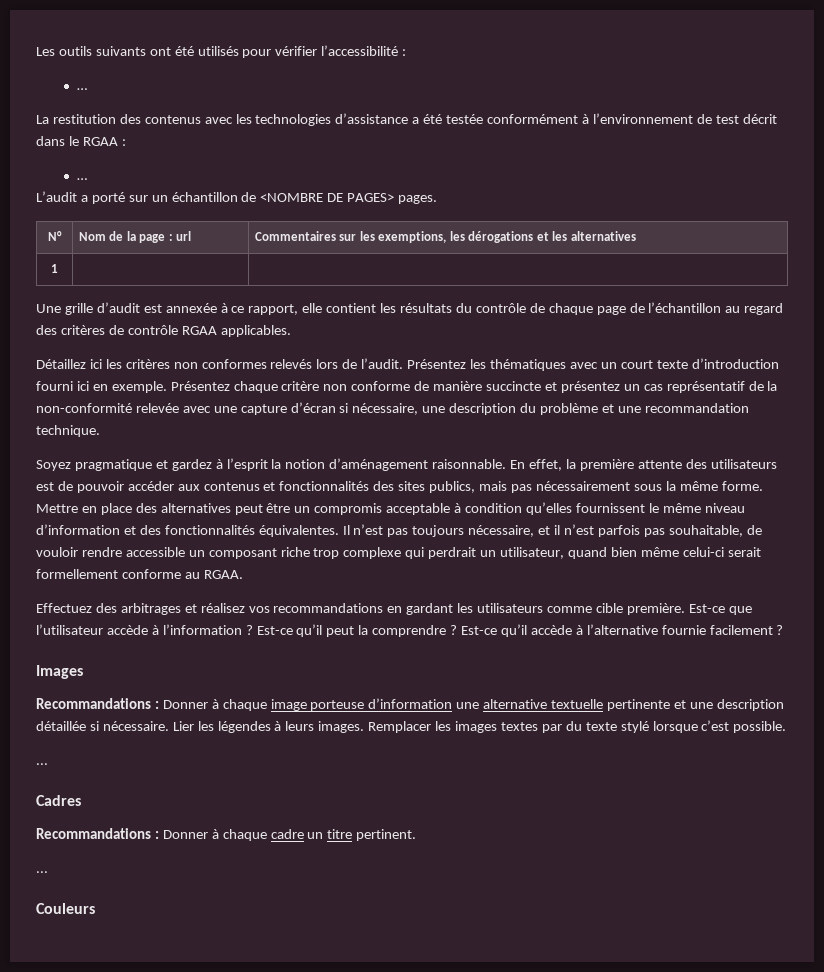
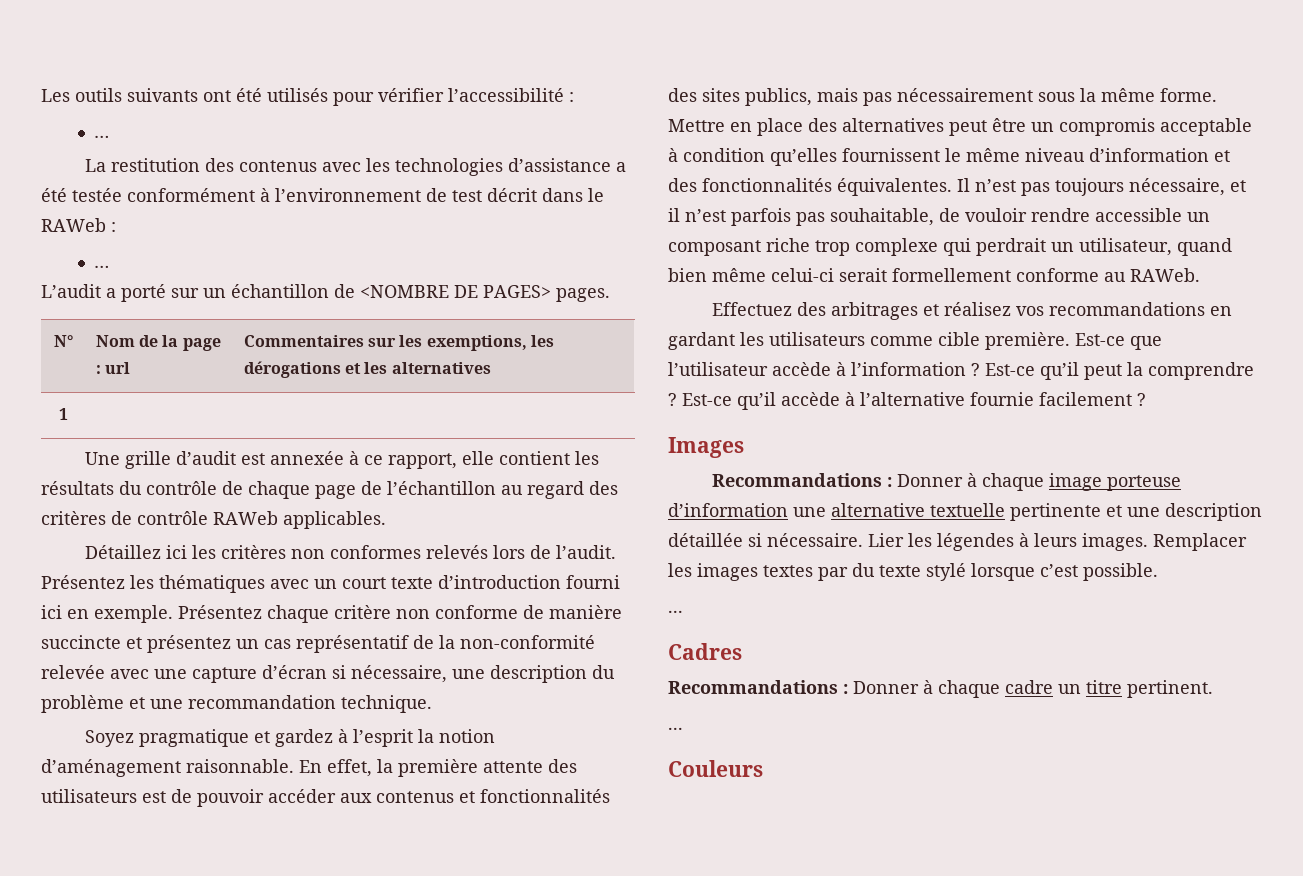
[82,137,118,146] RGAA -> [41,218,106,232] RAWeb
[181,326,217,335] RGAA -> [213,511,278,525] RAWeb
[203,570,243,579] RGAA. -> [1130,268,1200,282] RAWeb.

